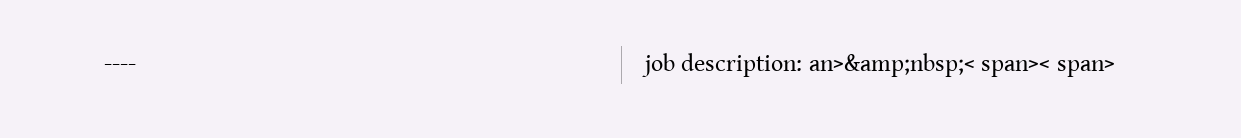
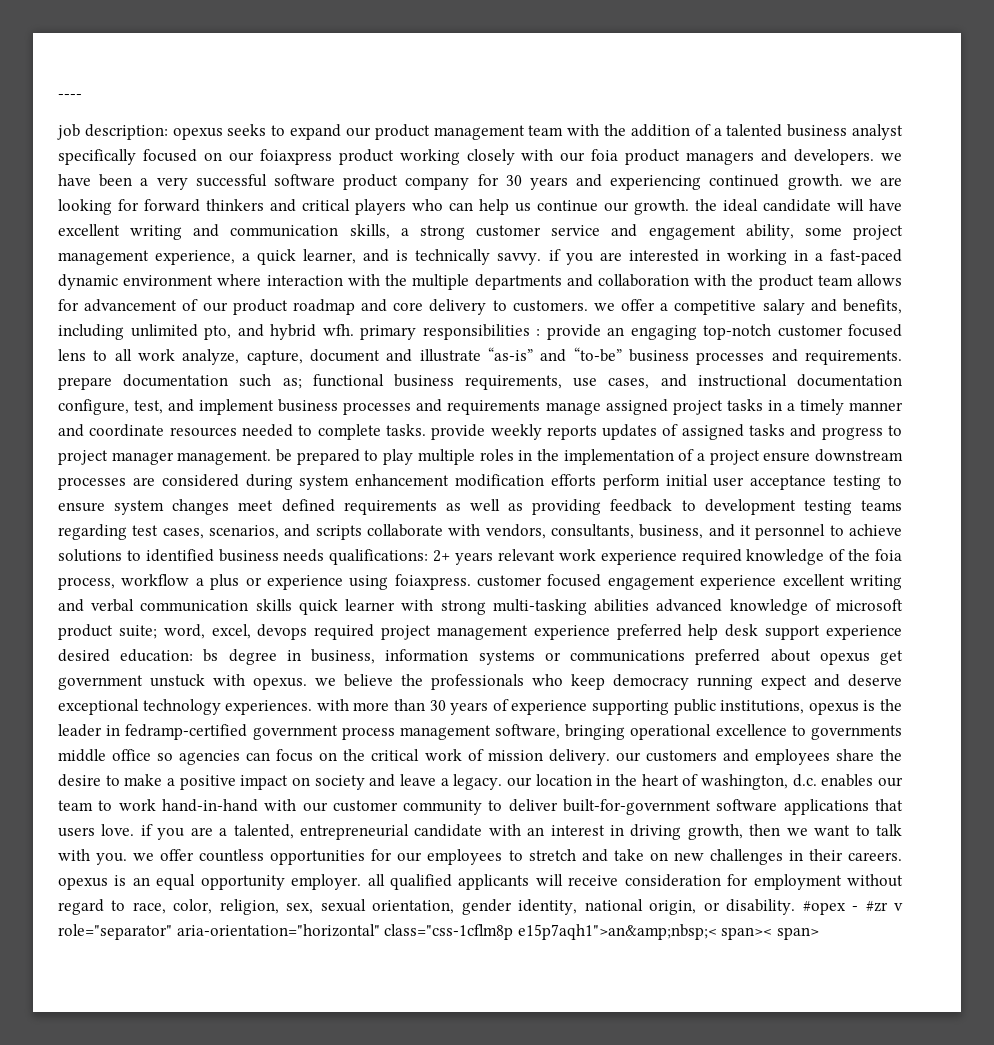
[808,53,975,77] an>&amp;nbsp;< -> [172,124,904,140] [58,149,902,165] [58,174,902,190] [58,199,902,215] [58,224,903,240] [58,249,902,265] [58,274,902,290] [58,299,902,315] [58,324,902,340] [58,347,903,365] [58,374,902,390] [58,399,904,415] [58,424,902,440] [58,449,903,465] [58,474,902,490] [58,499,902,515] [58,524,903,540] [58,549,903,565] [58,574,902,590] [58,599,903,615] [58,624,902,640] [58,649,903,665] [58,674,902,690] [58,699,903,715] [58,724,902,740] [58,749,902,765] [58,774,903,790] [58,799,903,815] [58,824,903,840] [58,849,902,865] [58,874,904,890] [58,899,904,915] [58,924,717,940] opexus seeks to expand our product management team with the addition of a talented business analyst specifically focused on our foiaxpress product working closely with our foia product managers and developers. we have been a very successful software product company for 30 years and experiencing continued growth. we are looking for forward thinkers and critical players who can help us continue our growth. the ideal candidate will have excellent writing and communication skills, a strong customer service and engagement ability, some project management experience, a quick learner, and is technically savvy. if you are interested in working in a fast-paced dynamic environment where interaction with the multiple departments and collaboration with the product team allows for advancement of our product roadmap and core delivery to customers. we offer a competitive salary and benefits, including unlimited pto, and hybrid wfh. primary responsibilities : provide an engaging top-notch customer focused lens to all work analyze, capture, document and illustrate “as-is” and “to-be” business processes and requirements. prepare documentation such as; functional business requirements, use cases, and instructional documentation configure, test, and implement business processes and requirements manage assigned project tasks in a timely manner and coordinate resources needed to complete tasks. provide weekly reports updates of assigned tasks and progress to project manager management. be prepared to play multiple roles in the implementation of a project ensure downstream processes are considered during system enhancement modification efforts perform initial user acceptance testing to ensure system changes meet defined requirements as well as providing feedback to development testing teams regarding test cases, scenarios, and scripts collaborate with vendors, consultants, business, and it personnel to achieve solutions to identified business needs qualifications: 2+ years relevant work experience required knowledge of the foia process, workflow a plus or experience using foiaxpress. customer focused engagement experience excellent writing and verbal communication skills quick learner with strong multi-tasking abilities advanced knowledge of microsoft product suite; word, excel, devops required project management experience preferred help desk support experience desired education: bs degree in business, information systems or communications preferred about opexus get government unstuck with opexus. we believe the professionals who keep democracy running expect and deserve exceptional technology experiences. with more than 30 years of experience supporting public institutions, opexus is the leader in fedramp-certified government process management software, bringing operational excellence to governments middle office so agencies can focus on the critical work of mission delivery. our customers and employees share the desire to make a positive impact on society and leave a legacy. our location in the heart of washington, d.c. enables our team to work hand-in-hand with our customer community to deliver built-for-government software applications that users love. if you are a talented, entrepreneurial candidate with an interest in driving growth, then we want to talk with you. we offer countless opportunities for our employees to stretch and take on new challenges in their careers. opexus is an equal opportunity employer. all qualified applicants will receive consideration for employment without regard to race, color, religion, sex, sexual orientation, gender identity, national origin, or disability. #opex - #zr v role="separator" aria-orientation="horizontal" class="css-1cflm8p e15p7aqh1">an&amp;nbsp;<

